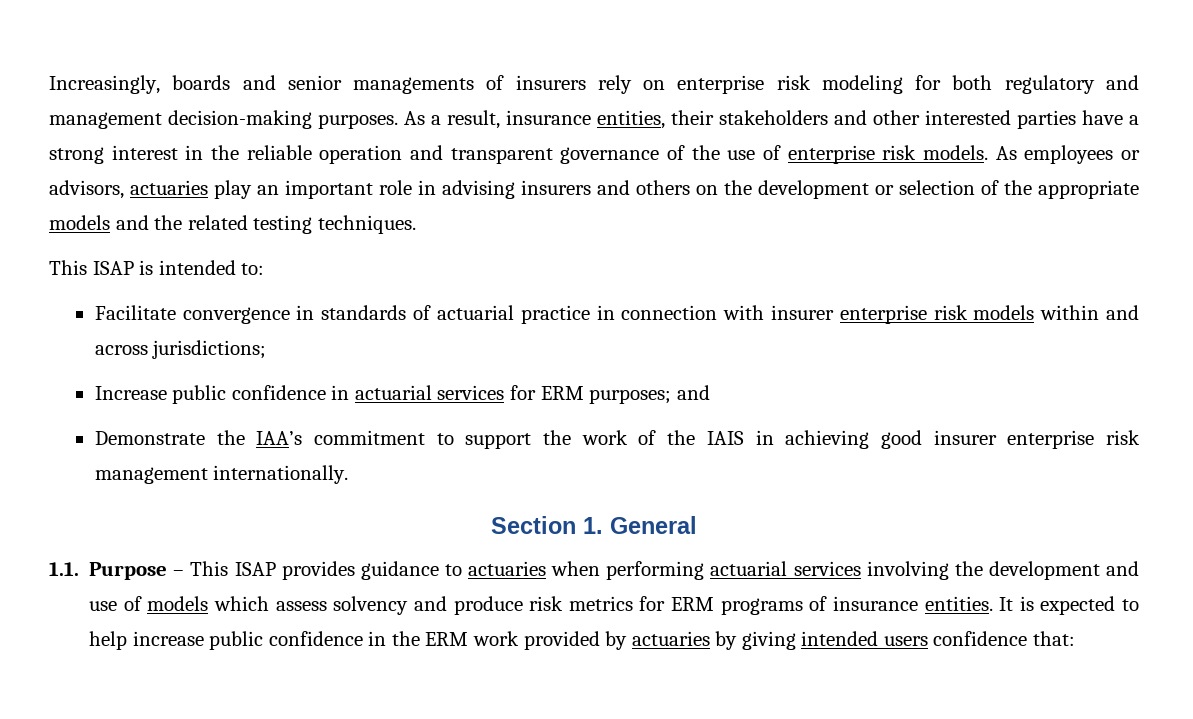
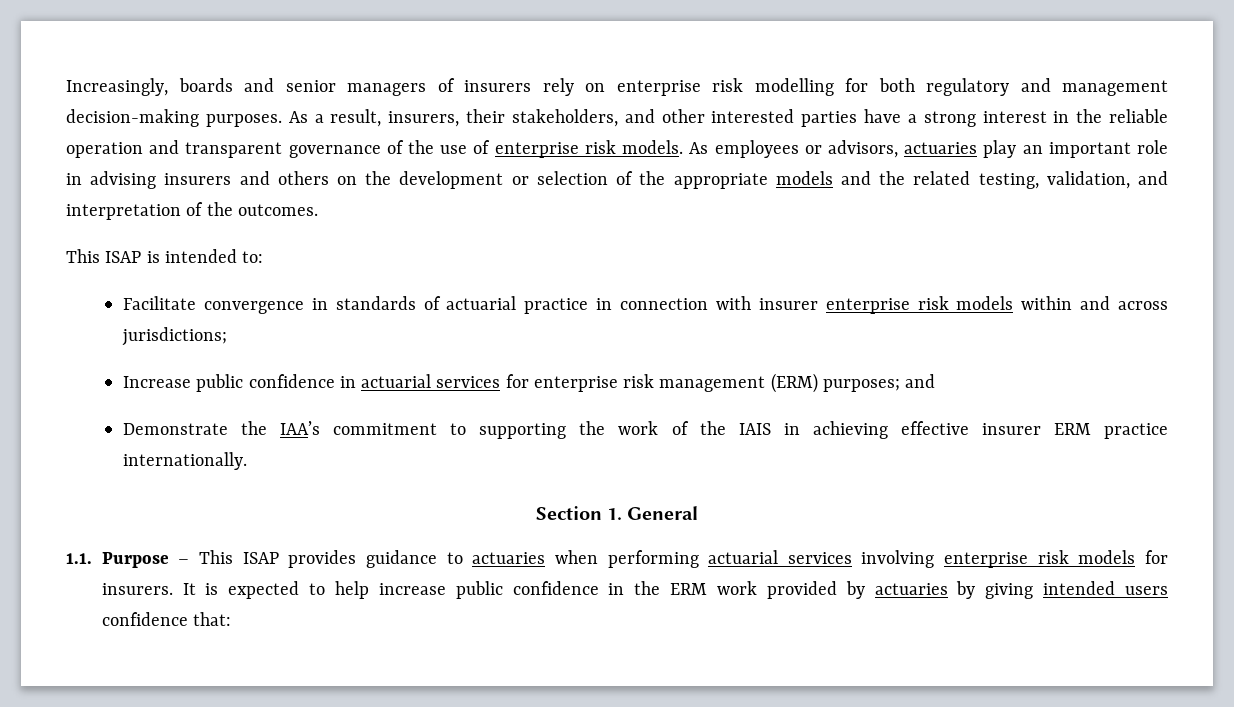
[353,77,475,94] managements -> [347,83,426,96] managers
[821,75,903,94] modeling -> [754,78,834,96] modelling
[506,110,828,129] insurance entities, their stakeholders -> [388,109,618,127] insurers, their stakeholders,
[253,215,416,234] testing techniques. -> [978,171,1168,189] [66,202,318,220] testing, validation, and interpretation of the outcomes.
[540,386,584,400] ERM -> [533,373,818,393] enterprise risk management (ERM)
[465,433,532,449] support -> [479,423,567,439] supporting
[880,430,1140,449] [94,467,208,484] good insurer enterprise risk management -> [900,421,1169,439] effective insurer ERM practice
[954,561,1140,580] [89,596,993,615] the development and use of models which assess solvency and produce risk metrics for ERM programs of insurance entities. -> [944,550,1168,568] [101,583,173,595] enterprise risk models for insurers.

